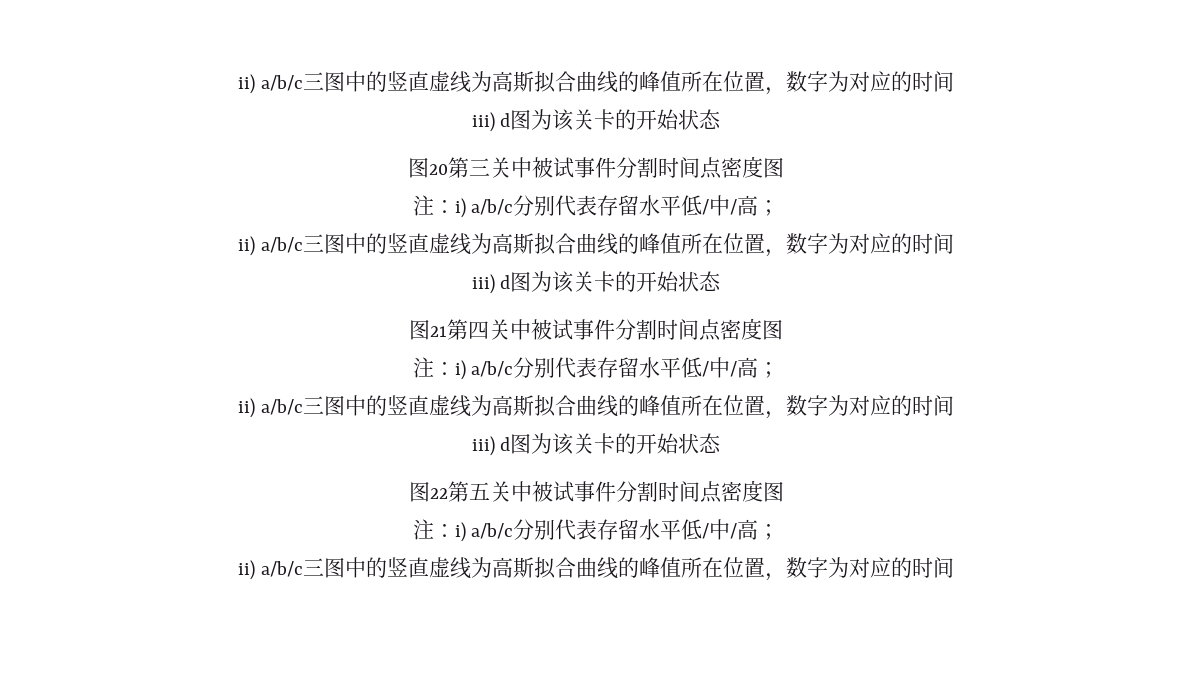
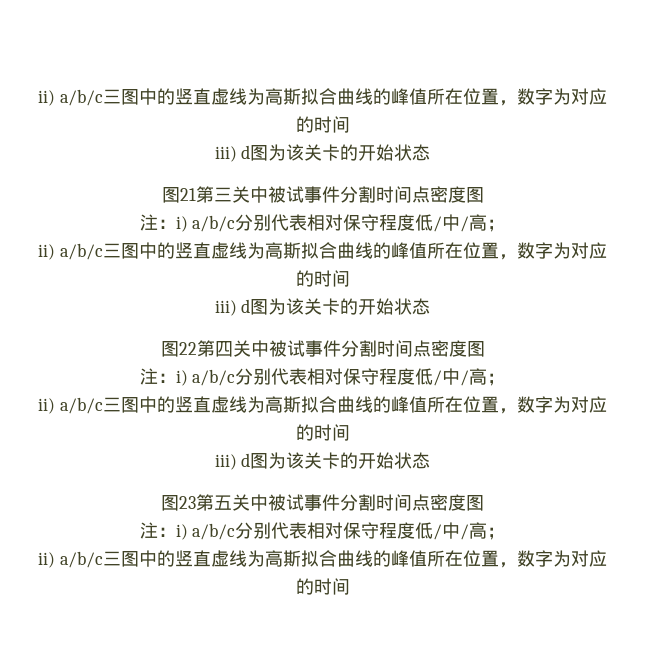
[408,156,784,179] [412,195,780,218] [238,233,954,257] [471,271,722,294] // 图20第三关中被试事件分割时间点密度图 // 注：i) a/b/c分别代表存留水平低/中/高； // ii) a/b/c三图中的竖直虚线为高斯拟合曲线的峰值所在位置，数字为对应的时间 // iii) d图为该关卡的开始状态 -> (431, 152) none
[468,321,489,339] 四 -> [213,187,232,202] 三
[597,357,682,378] 存留水平 -> [307,214,416,231] 相对保守程度
[468,482,490,500] 五 -> [214,341,233,357] 四
[597,519,682,540] 存留水平 -> [307,368,416,385] 相对保守程度
(954, 567) none -> [214,452,431,470] [161,494,484,511] [139,522,506,540] [38,550,607,568] [295,578,350,595] // iii) d图为该关卡的开始状态 // 图23第五关中被试事件分割时间点密度图 // 注：i) a/b/c分别代表相对保守程度低/中/高； // ii) a/b/c三图中的竖直虚线为高斯拟合曲线的峰值所在位置，数字为对应的时间

